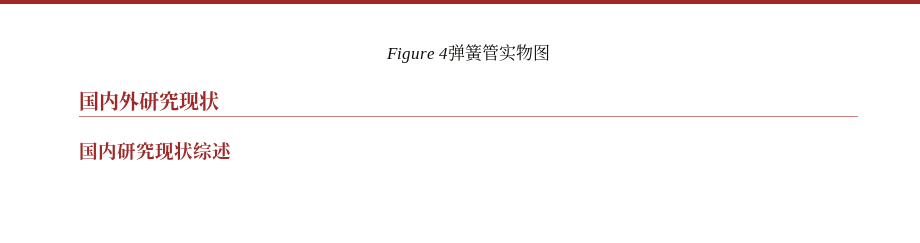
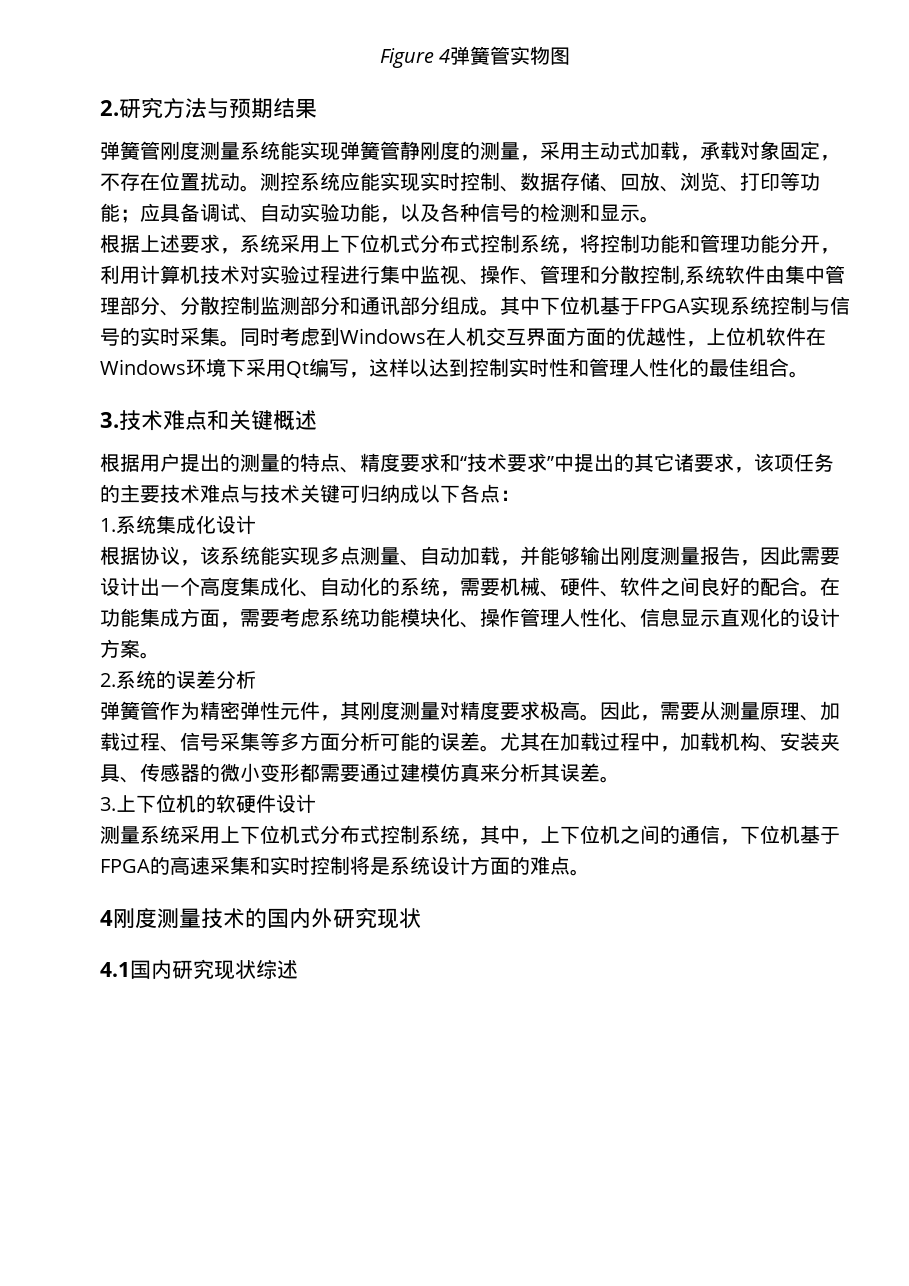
(551, 52) none -> [100,97,317,119] [100,141,840,161] [100,172,820,192] [100,203,660,223] [100,234,840,254] [100,265,845,285] [100,296,850,316] [100,327,826,347] [100,358,809,378] [100,410,317,431] [100,453,834,473] [100,484,520,503] [100,515,256,534] [100,546,840,566] [100,577,840,597] [100,608,840,628] [100,639,160,659] [100,670,256,689] [100,701,840,721] [100,732,840,752] [100,763,620,783] [100,794,316,814] [100,825,840,845] [100,856,590,876] [100,908,267,929] 2.研究方法与预期结果 // 弹簧管刚度测量系统能实现弹簧管静刚度的测量，采用主动式加载，承载对象固定，不存在位置扰动。测控系统应能实现实时控制、数据存储、回放、浏览、打印等功能；应具备调试、自动实验功能，以及各种信号的检测和显示。 // 根据上述要求，系统采用上下位机式分布式控制系统，将控制功能和管理功能分开，利用计算机技术对实验过程进行集中监视、操作、管理和分散控制,系统软件由集中管理部分、分散控制监测部分和通讯部分组成。其中下位机基于FPGA实现系统控制与信号的实时采集。同时考虑到Windows在人机交互界面方面的优越性，上位机软件在Windows环境下采用Qt编写，这样以达到控制实时性和管理人性化的最佳组合。 // 3.技术难点和关键概述 // 根据用户提出的测量的特点、精度要求和“技术要求”中提出的其它诸要求，该项任务的主要技术难点与技术关键可归纳成以下各点： // 1.系统集成化设计 // 根据协议，该系统能实现多点测量、自动加载，并能够输出刚度测量报告，因此需要设计出一个高度集成化、自动化的系统，需要机械、硬件、软件之间良好的配合。在功能集成方面，需要考虑系统功能模块化、操作管理人性化、信息显示直观化的设计方案。 // 2.系统的误差分析 // 弹簧管作为精密弹性元件，其刚度测量对精度要求极高。因此，需要从测量原理、加载过程、信号采集等多方面分析可能的误差。尤其在加载过程中，加载机构、安装夹具、传感器的微小变形都需要通过建模仿真来分析其误差。 // 3.上下位机的软硬件设计 // 测量系统采用上下位机式分布式控制系统，其中，上下位机之间的通信，下位机基于FPGA的高速采集和实时控制将是系统设计方面的难点。 // 4刚度测量技术的
(220, 101) none -> [100,962,130,977] 4.1

